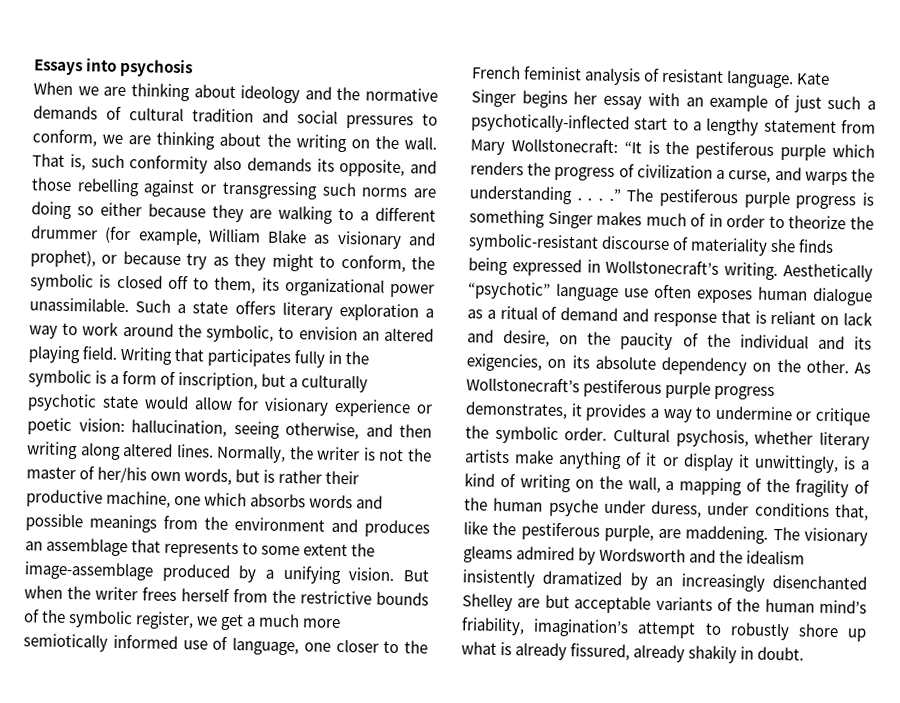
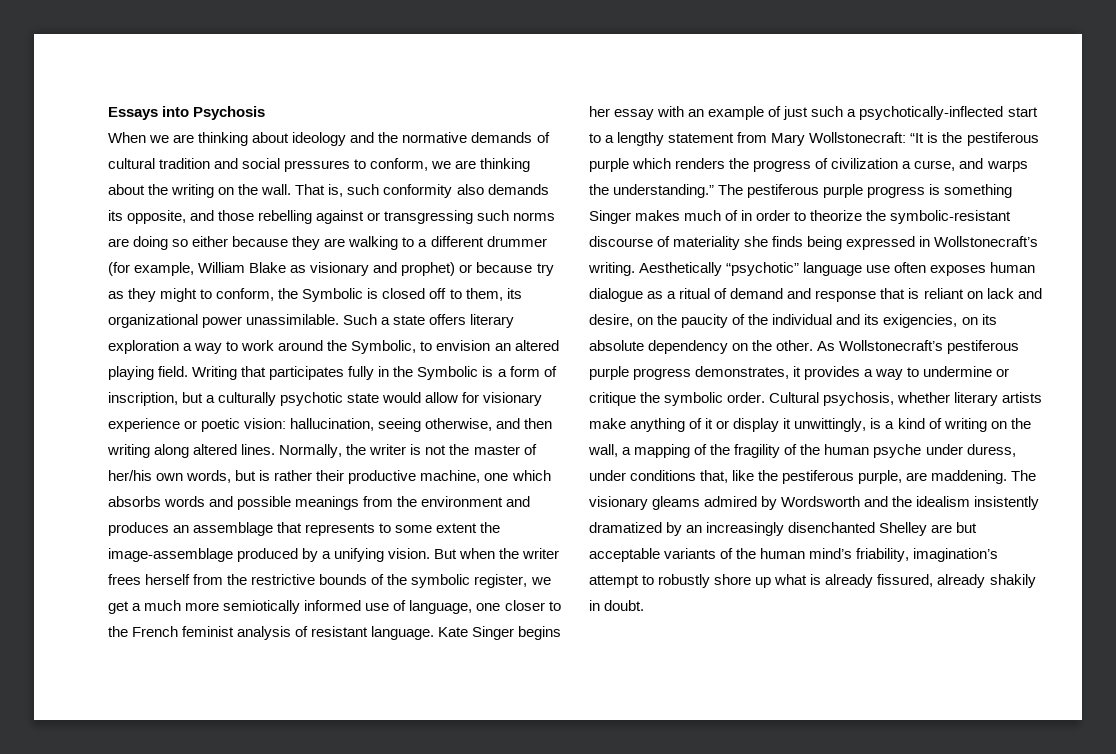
[119,58,194,78] psychosis -> [193,106,266,120] Psychosis
[30,249,96,268] prophet), -> [401,262,456,276] prophet)
[30,273,94,292] symbolic -> [302,288,364,302] Symbolic
[206,324,275,343] symbolic, -> [351,340,417,354] Symbolic,
[28,369,92,388] symbolic -> [417,366,479,380] Symbolic
[469,185,622,205] understanding . . . .” -> [613,184,715,198] understanding.”

